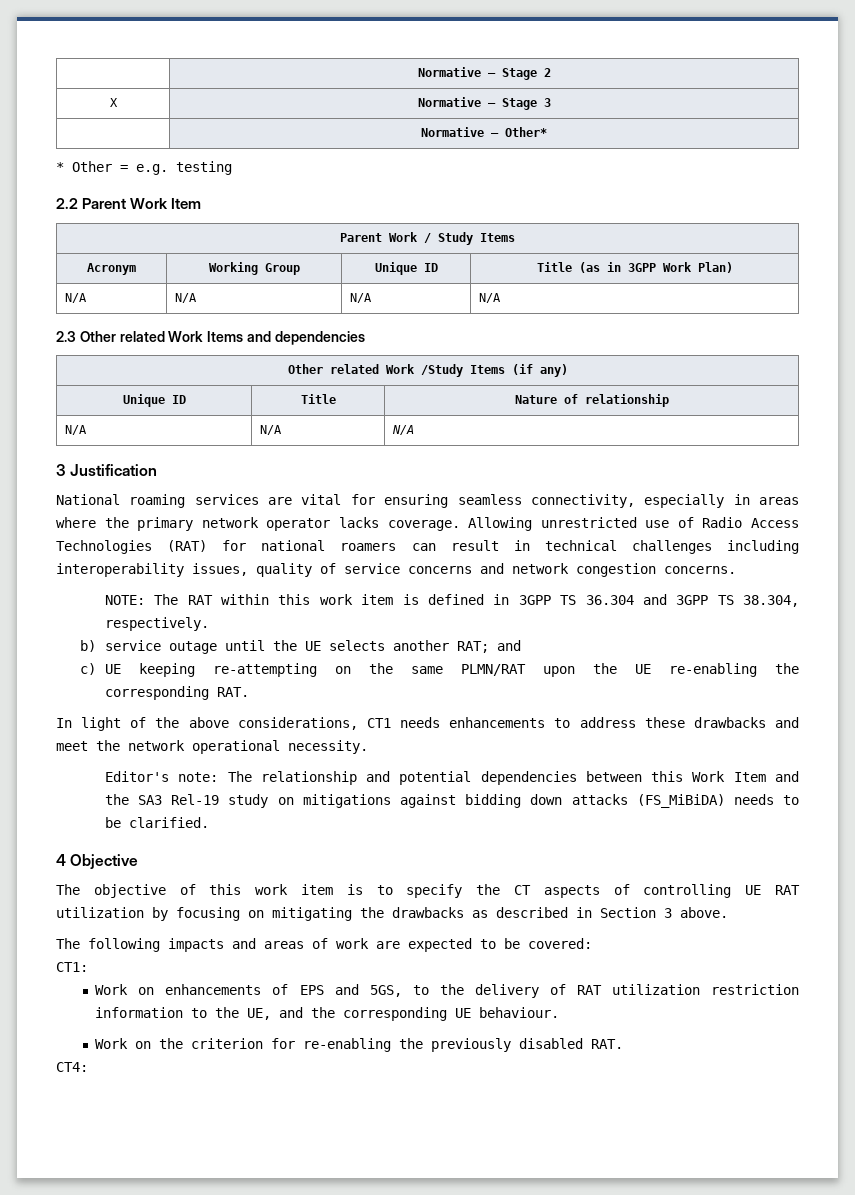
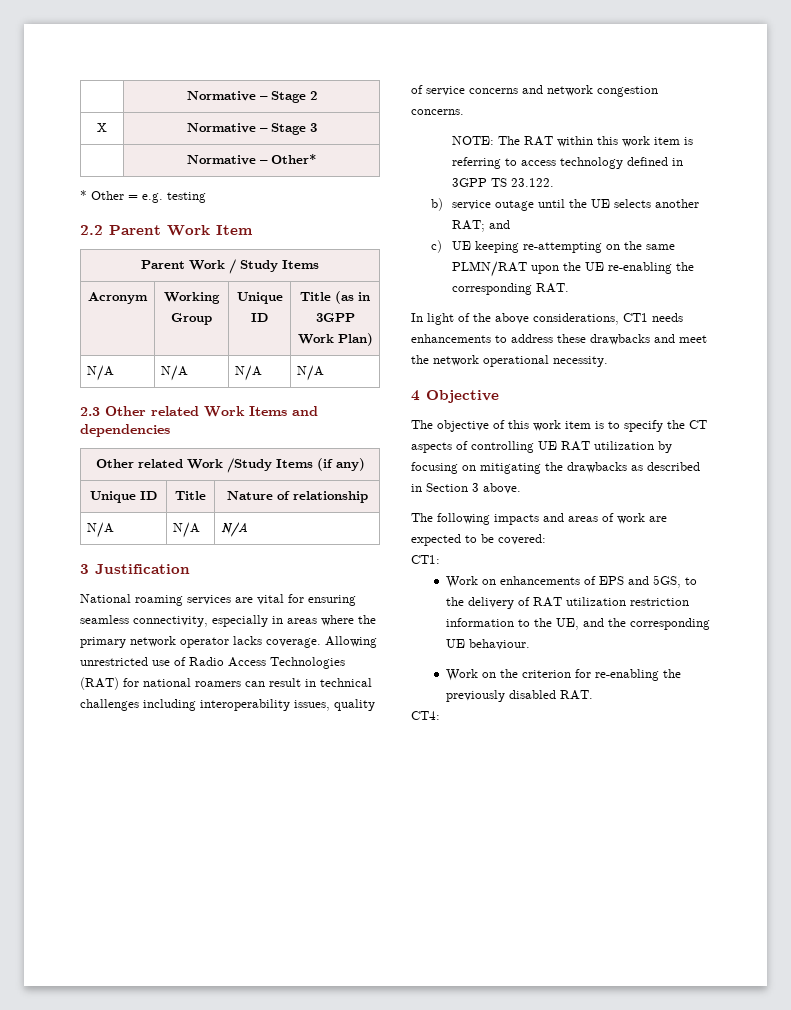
[427,594,800,607] [104,617,209,631] defined in 3GPP TS 36.304 and 3GPP TS 38.304, respectively. -> [451,157,683,169] [451,178,554,187] referring to access technology defined in 3GPP TS 23.122.
[104,771,800,785] [104,794,800,808] [104,817,209,828] // Editor's note: The relationship and potential dependencies between this Work Item and the SA3 Rel-19 study on mitigations against bidding down attacks (FS_MiBiDA) needs to be clarified. -> (608, 361) none

